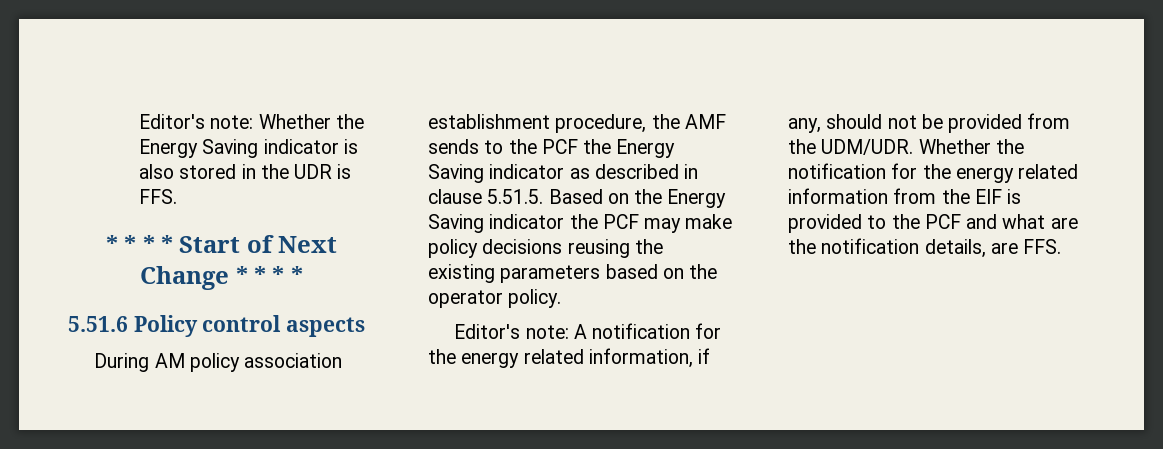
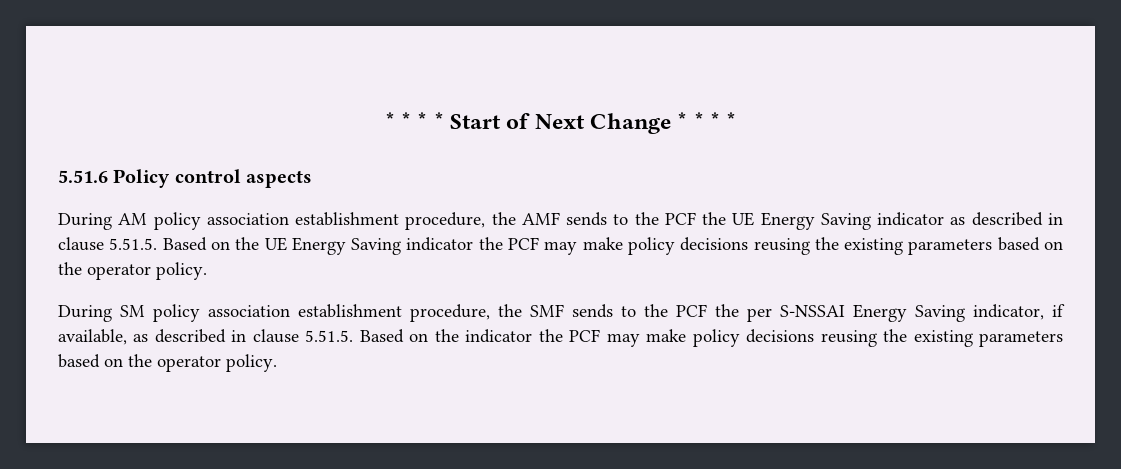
[139,114,364,129] [139,139,358,158] [139,164,352,179] [139,189,178,204] Editor's note: Whether the Energy Saving indicator is also stored in the UDR is FFS. // -> (384, 120) none
(612, 146) none -> [732,212,755,226] UE
(663, 196) none -> [264,237,287,251] UE
[454,323,722,339] [428,348,711,368] [788,113,1071,133] [788,139,1024,155] [788,163,1079,183] [788,188,1022,204] [788,214,1078,233] [788,238,1062,258] Editor's note: A notification for the energy related information, if any, should not be provided from the UDM/UDR. Whether the notification for the energy related information from the EIF is provided to the PCF and what are the notification details, are FFS. -> [58,304,1065,322] [58,329,1064,347] [58,354,277,372] During SM policy association establishment procedure, the SMF sends to the PCF the per S-NSSAI Energy Saving indicator, if available, as described in clause 5.51.5. Based on the indicator the PCF may make policy decisions reusing the existing parameters based on the operator policy.

